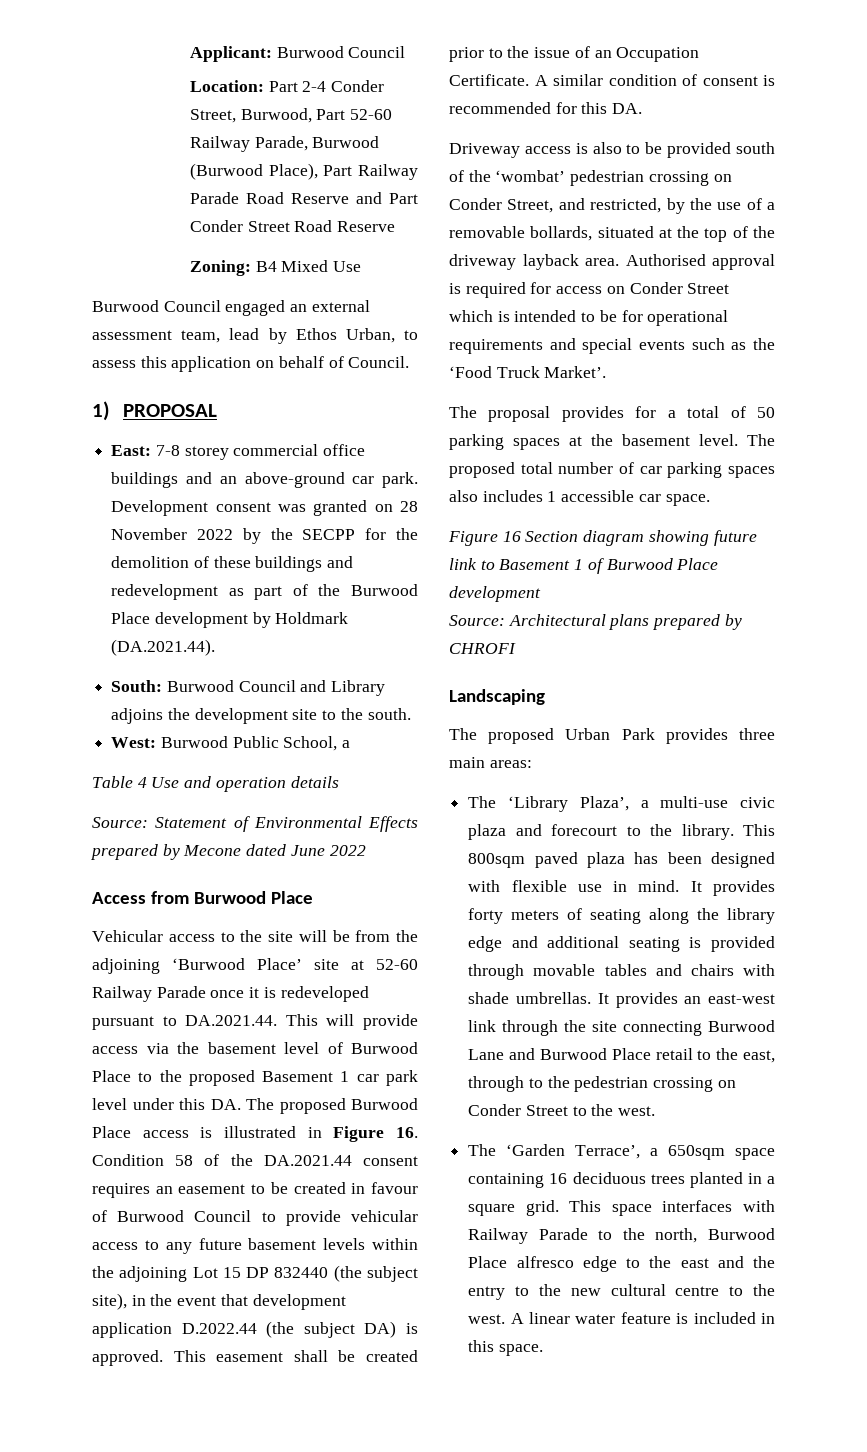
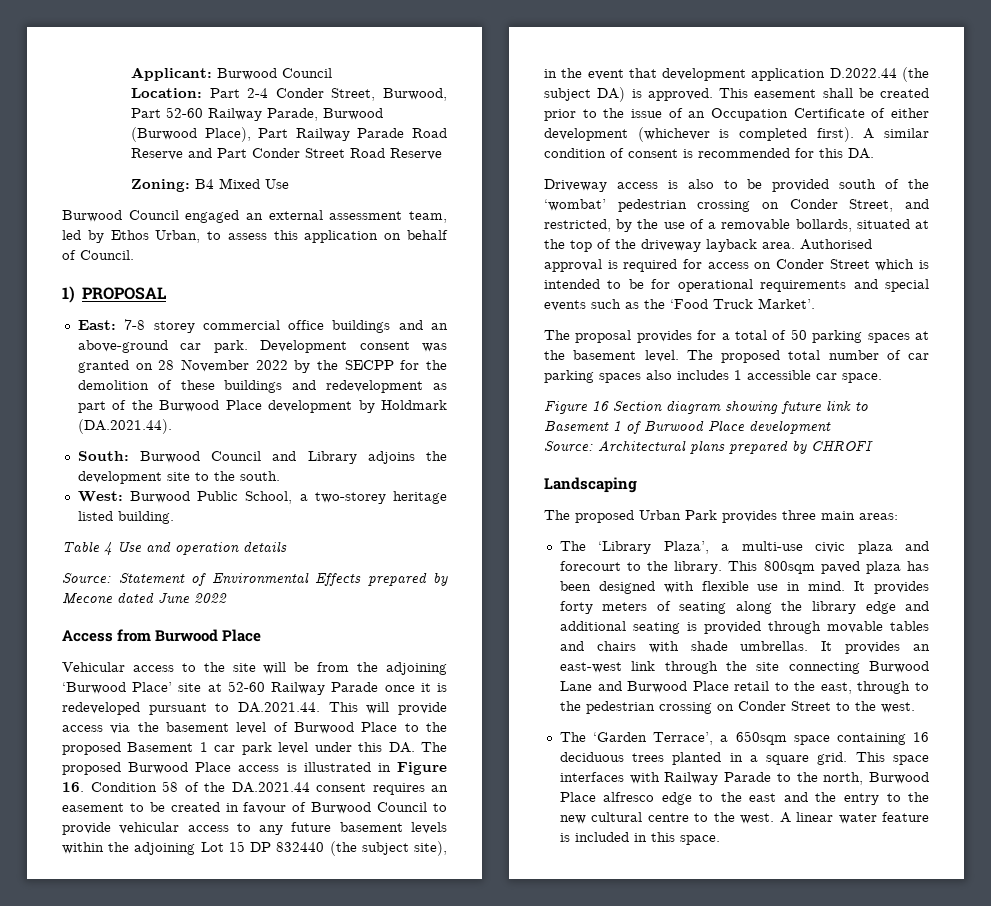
[229,328,260,340] lead -> [62,230,81,240] led
(351, 744) none -> [314,491,448,504] [77,511,174,524] two-storey heritage listed building.
[449,74,529,86] Certificate. -> [793,108,929,118] [544,127,854,142] Certificate of either development (whichever is completed first).

